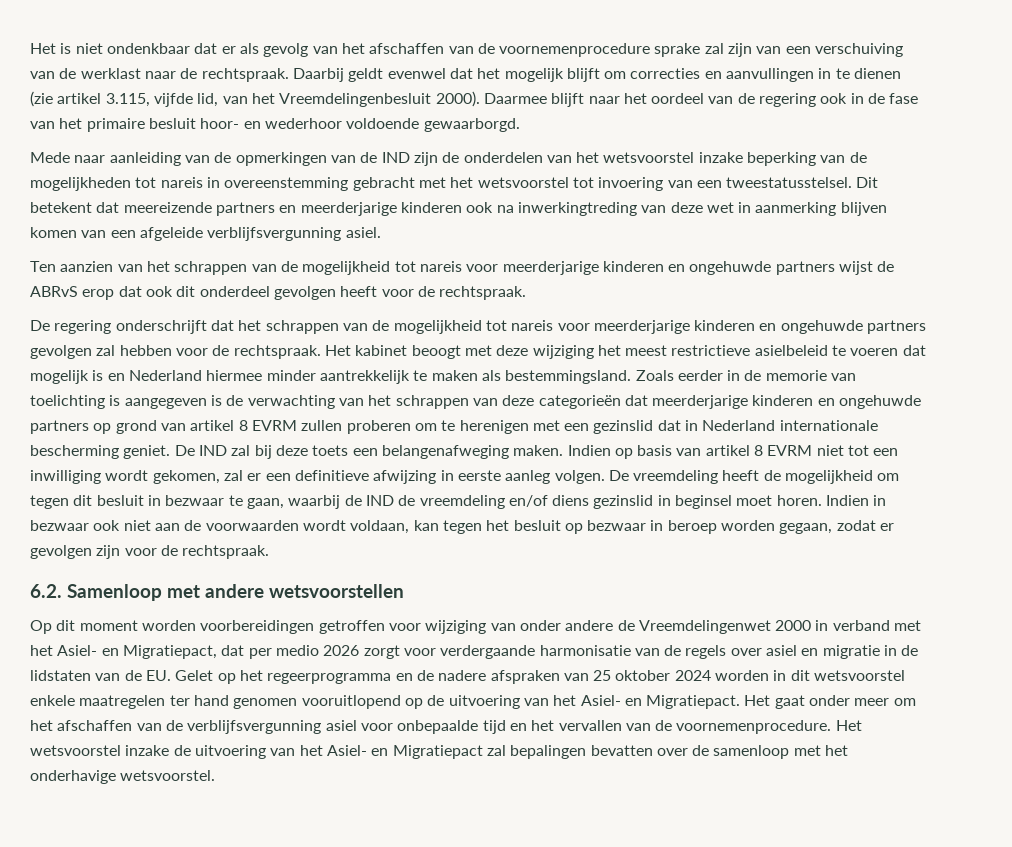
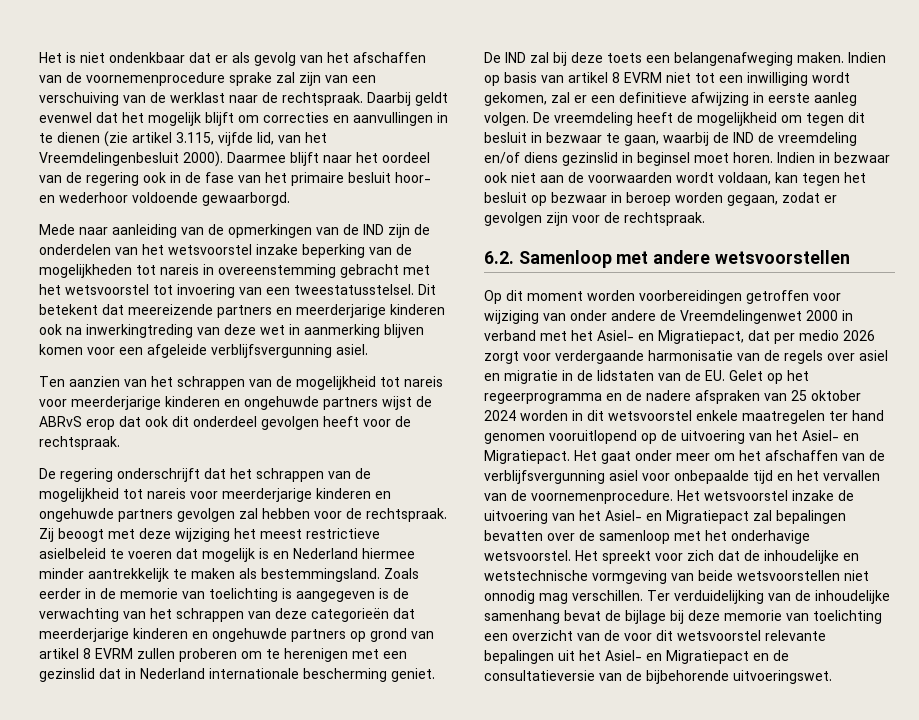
[81,230,107,238] van -> [87,347,115,355] voor
[324,345,408,356] Het kabinet -> [39,528,54,542] Zij
(216, 775) none -> [575,550,859,564] [484,570,869,584] [484,590,890,604] [484,610,882,624] [484,630,826,641] [484,650,789,664] [484,670,832,684] Het spreekt voor zich dat de inhoudelijke en wetstechnische vormgeving van beide wetsvoorstellen niet onnodig mag verschillen. Ter verduidelijking van de inhoudelijke samenhang bevat de bijlage bij deze memorie van toelichting een overzicht van de voor dit wetsvoorstel relevante bepalingen uit het Asiel- en Migratiepact en de consultatieversie van de bijbehorende uitvoeringswet.

